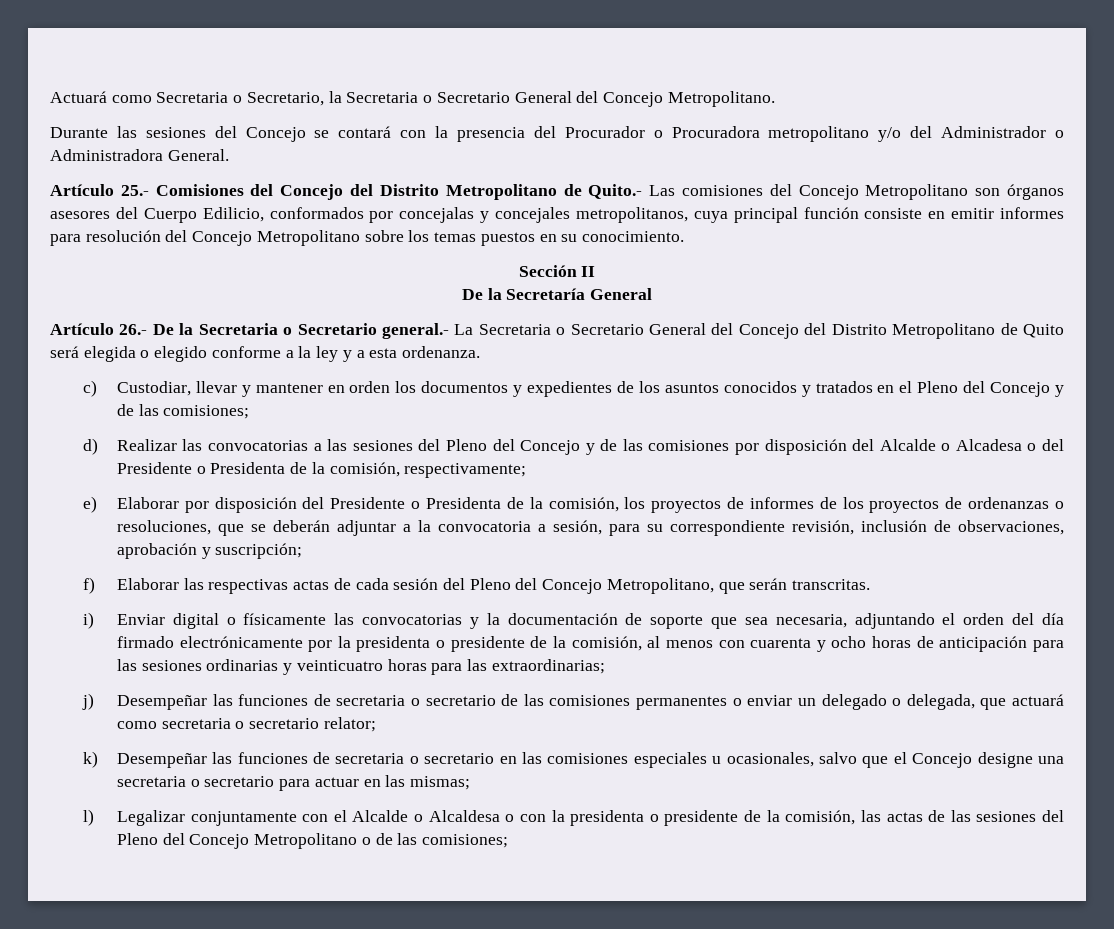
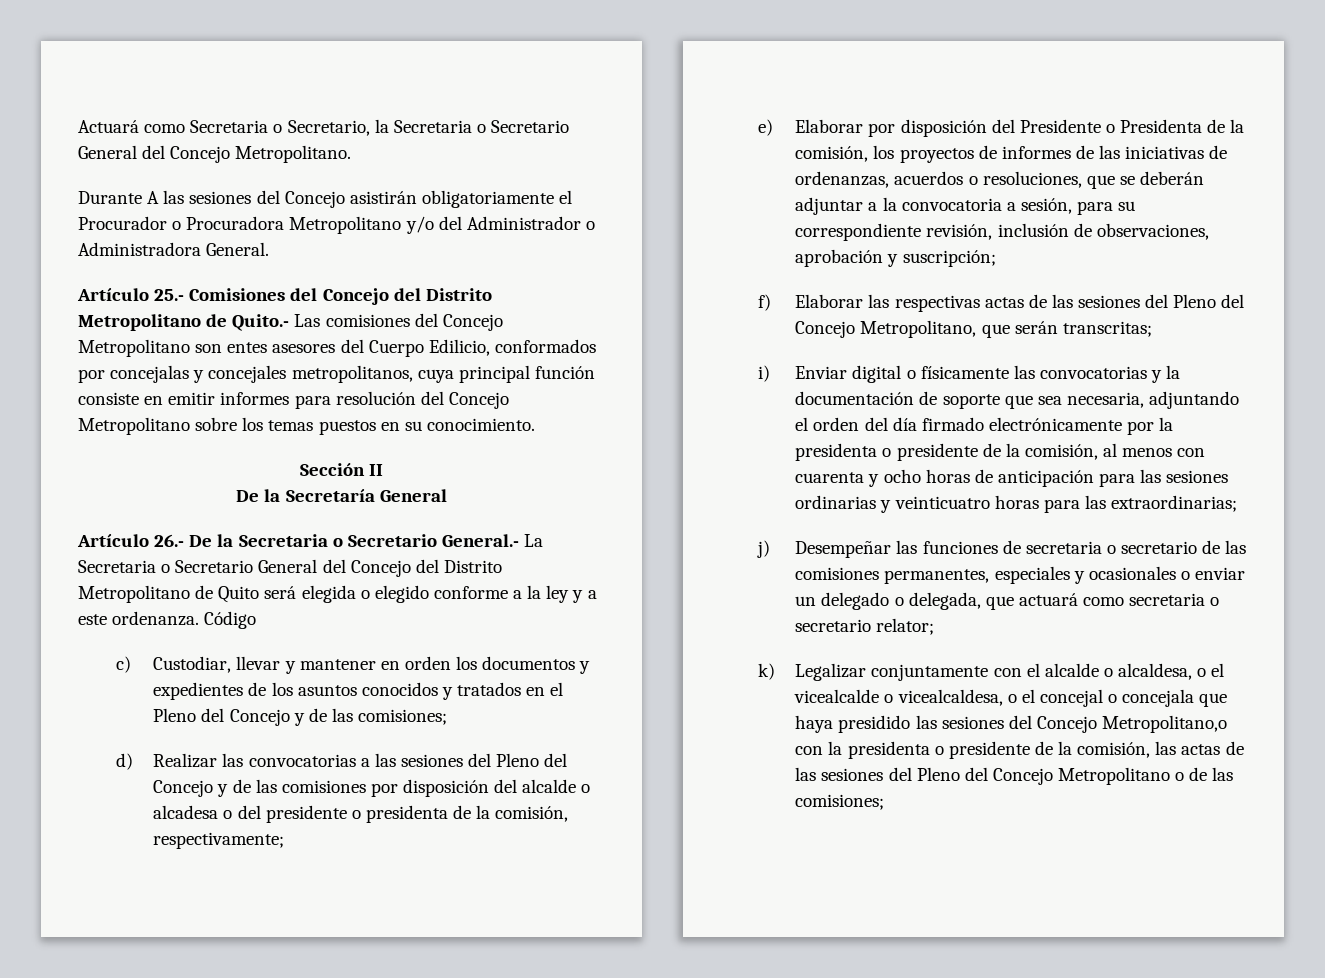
[116,126,556,142] las sesiones del Concejo se contará con la presencia del -> [147,190,573,208] A las sesiones del Concejo asistirán obligatoriamente el
[768,126,870,142] metropolitano -> [289,216,402,234] Metropolitano
[1007,184,1064,200] órganos -> [227,342,268,353] entes
[381,323,449,339] general.- -> [441,534,519,547] General.-
[369,348,398,358] esta -> [78,614,107,625] este
(480, 352) none -> [204,611,257,629] Código
[879,439,1065,451] [116,462,286,474] Alcalde o Alcadesa o del Presidente o Presidenta -> [522,779,591,793] [153,805,448,823] alcalde o alcadesa o del presidente o presidenta
[842,497,1050,513] los proyectos de ordenanzas -> [1099,145,1228,159] [795,171,964,188] las iniciativas de ordenanzas, acuerdos
[355,578,439,590] cada sesión -> [1051,294,1141,308] las sesiones
[792,579,871,590] transcritas. -> [1062,321,1152,337] transcritas;
[636,696,728,710] permanentes -> [884,566,1176,584] permanentes, especiales y ocasionales
[116,752,1064,768] [116,775,470,791] [83,809,515,826] Desempeñar las funciones de secretaria o secretario en las comisiones especiales u ocasionales, salvo que el Concejo designe una secretaria o secretario para actuar en las mismas; // l) Legalizar conjuntamente con el Alcalde o Alcaldesa o -> [795,663,1225,681] [794,689,1228,707] [795,715,1228,733] Legalizar conjuntamente con el alcalde o alcaldesa, o el vicealcalde o vicealcaldesa, o el concejal o concejala que haya presidido las sesiones del Concejo Metropolitano,o

